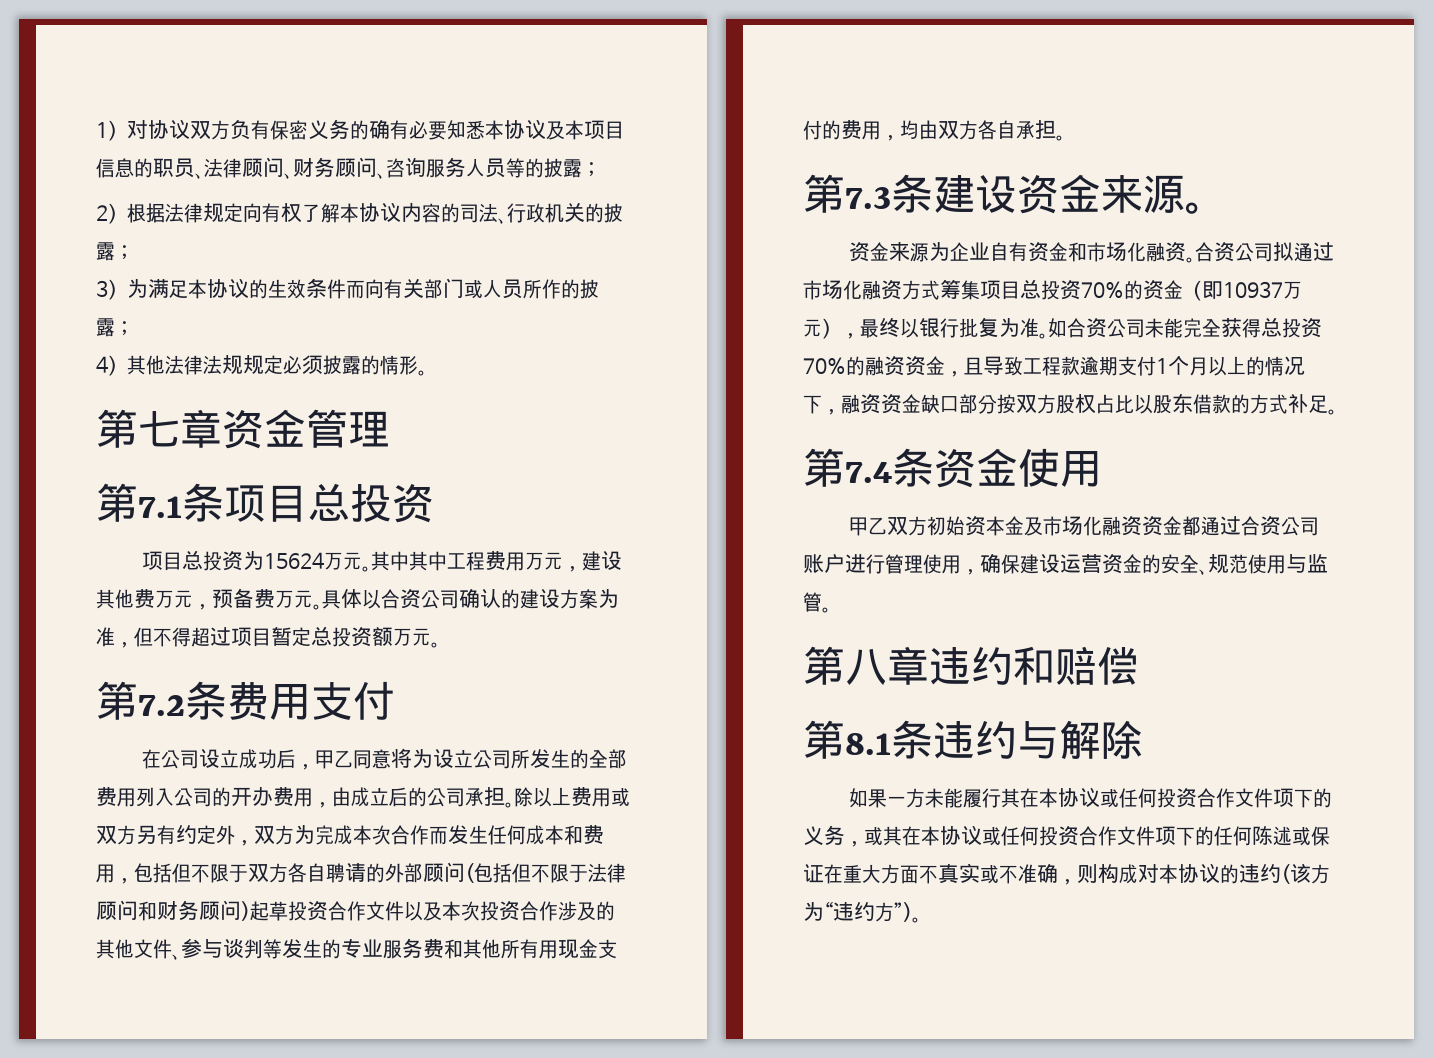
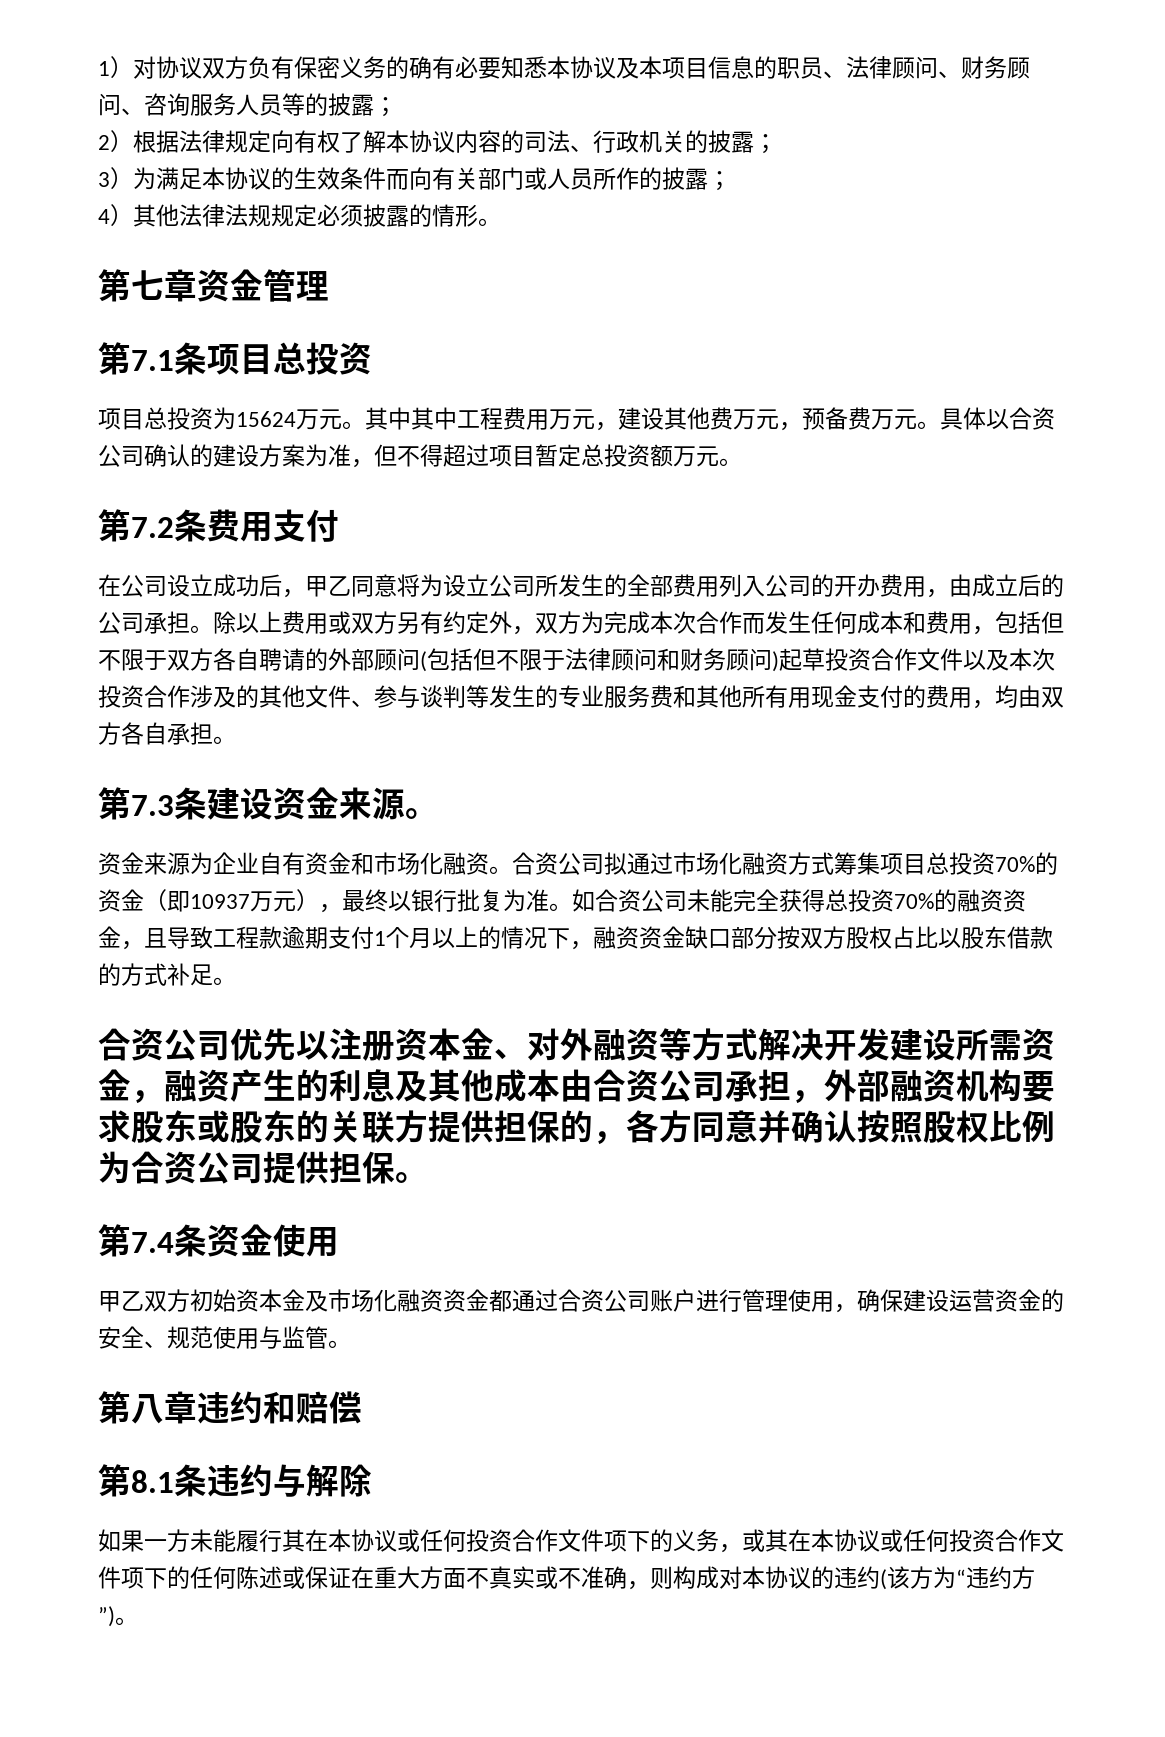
(1337, 412) none -> [98,1028,1055,1061] [98,1069,1055,1104] [98,1110,1055,1145] [98,1151,428,1184] // 合资公司优先以注册资本金、对外融资等方式解决开发建设所需资金，融资产生的利息及其他成本由合资公司承担，外部融资机构要求股东或股东的关联方提供担保的，各方同意并确认按照股权比例为合资公司提供担保。

